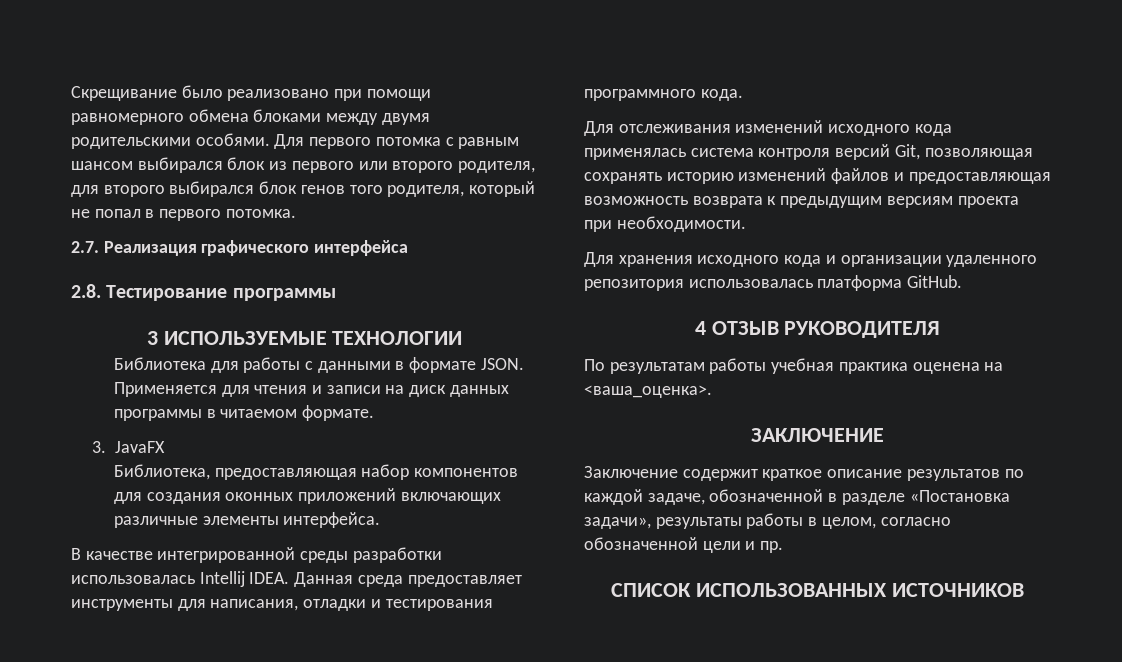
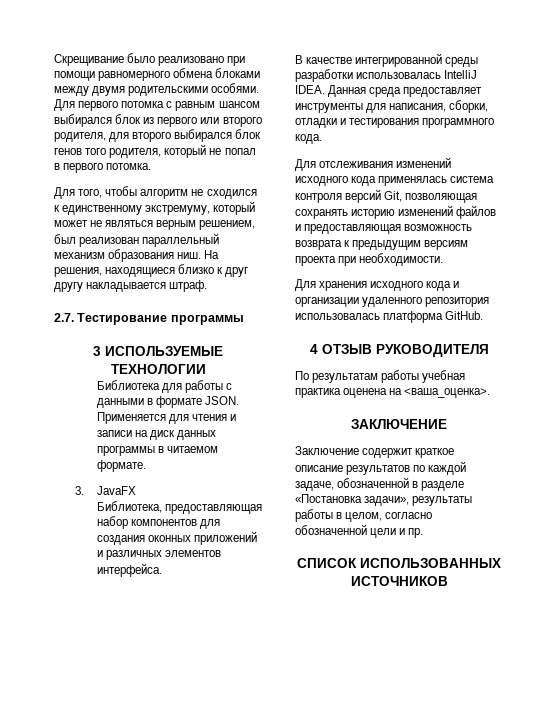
[71,240,409,256] [71,284,101,298] 2.7. Реализация графического интерфейса // 2.8. -> [54,186,257,199] [54,201,256,215] [54,220,256,230] [54,233,220,247] [54,249,220,262] [54,264,249,277] [54,280,208,292] [54,313,74,322] Для того, чтобы алгоритм не сходился к единственному экстремуму, который может не являться верным решением, был реализован параллельный механизм образования ниш. На решения, находящиеся близко к друг другу накладывается штраф. // 2.7.
[400,492,501,504] [113,516,279,528] включающих различные элементы -> [96,550,222,560] и различных элементов
[199,571,245,587] Intellij -> [444,70,478,79] IntelliJ
(299, 605) none -> [449,100,489,113] сборки,

